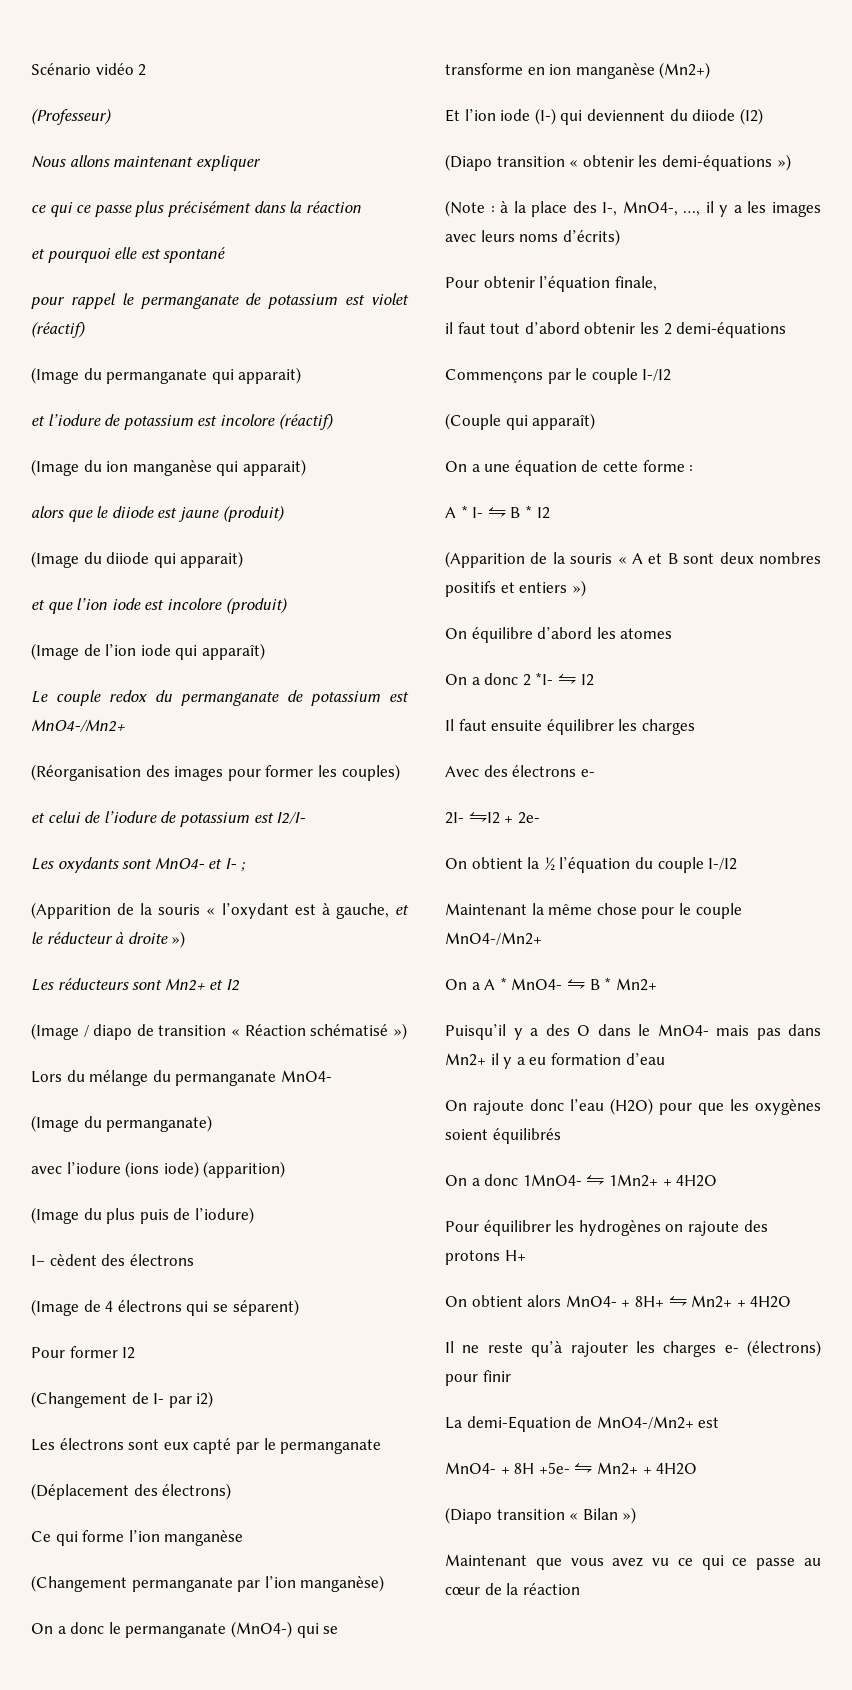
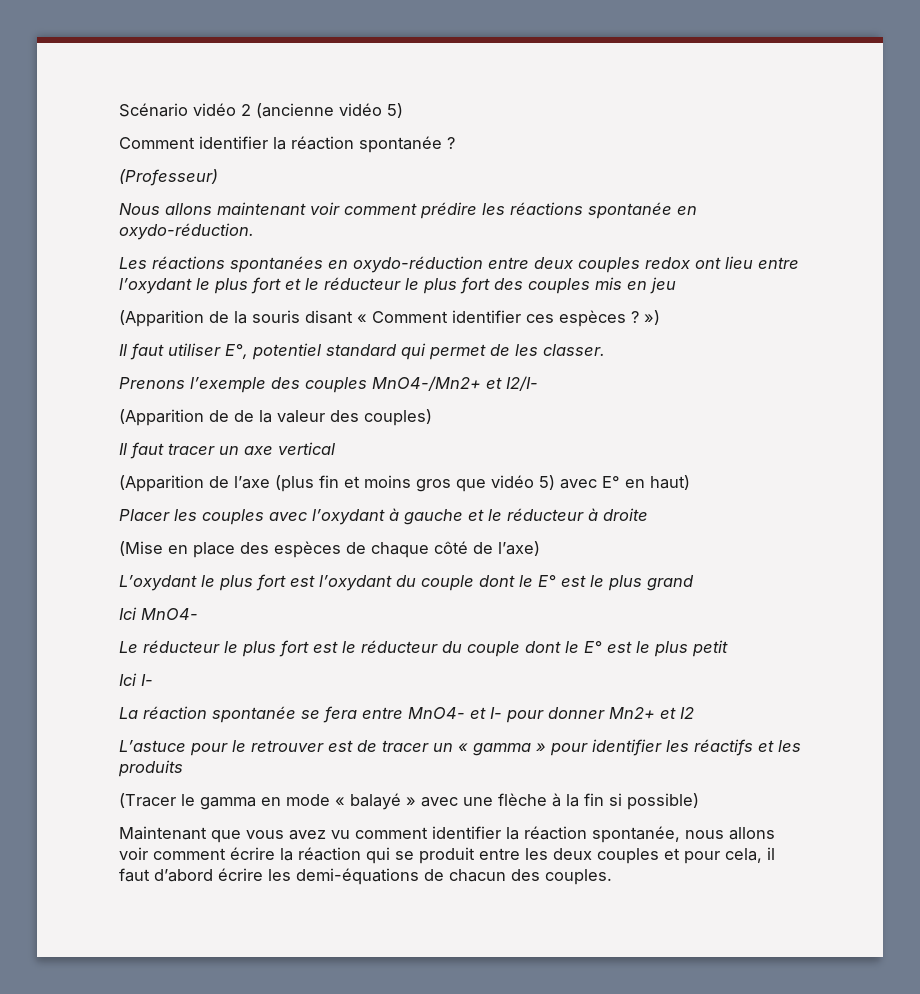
[31,108,112,125] [31,155,261,171] [31,201,361,217] [31,247,226,263] [31,293,409,309] [31,321,86,338] [31,367,302,384] [31,413,334,430] [31,459,306,476] [31,505,285,522] [31,551,244,568] [31,597,288,614] [31,643,265,660] [31,690,409,706] [31,719,125,732] [31,764,400,781] [31,811,307,827] [31,857,246,873] [31,902,389,919] // (Professeur) // Nous allons maintenant expliquer // ce qui ce passe plus précisément dans la réaction // et pourquoi elle est spontané // pour rappel le permanganate de potassium est violet (réactif) // (Image du permanganate qui apparait) // et l’iodure de potassium est incolore (réactif) // (Image du ion manganèse qui apparait) // alors que le diiode est jaune (produit) // (Image du diiode qui apparait) // et que l’ion iode est incolore (produit) // (Image de l’ion iode qui apparaît) // Le couple redox du permanganate de potassium est MnO4-/Mn2+ // (Réorganisation des images pour former les couples) // et celui de l’iodure de potassium est I2/I- // Les oxydants sont MnO4- et I- ; // (Apparition de la souris « l’oxydant est à gauche, -> [256,103,403,118] [119,136,455,153] [119,169,218,186] [119,202,697,219] [119,223,254,240] [119,256,799,273] [119,277,676,294] [119,310,660,327] [119,343,605,360] [119,376,538,393] [119,409,432,426] [119,442,335,459] [119,475,690,492] [119,508,463,525] (ancienne vidéo 5) // Comment identifier la réaction spontanée ? // (Professeur) // Nous allons maintenant voir comment prédire les réactions spontanée en oxydo-réduction. // Les réactions spontanées en oxydo-réduction entre deux couples redox ont lieu entre l’oxydant le plus fort et le réducteur le plus fort des couples mis en jeu // (Apparition de la souris disant « Comment identifier ces espèces ? ») // Il faut utiliser E°, potentiel standard qui permet de les classer. // Prenons l’exemple des couples MnO4-/Mn2+ et I2/I- // (Apparition de de la valeur des couples) // Il faut tracer un axe vertical // (Apparition de l’axe (plus fin et moins gros que vidéo 5) avec E° en haut) // Placer les couples avec l’oxydant à gauche
[171,931,186,948] [31,978,239,991] [31,1023,407,1040] [31,1070,332,1086] [31,1115,213,1132] [31,1161,286,1178] [31,1207,254,1224] [31,1254,194,1266] [31,1299,299,1316] [31,1346,136,1359] [31,1391,214,1408] [31,1438,382,1454] [31,1483,232,1500] [31,1530,244,1546] [31,1575,385,1592] [31,1621,339,1638] [445,62,711,79] [445,108,763,125] [445,154,791,171] [445,200,821,217] [445,229,620,246] [445,276,657,292] [445,322,787,338] [445,368,672,384] [445,413,596,430] [445,460,694,476] [445,505,550,519] [445,551,821,568] [445,580,586,597] [445,627,673,643] [445,672,594,686] [445,719,695,735] [445,765,595,777] [445,812,540,824] [445,857,738,873] [445,903,742,919] [445,932,542,945] [445,977,657,991] [445,1024,821,1040] [445,1053,665,1069] [445,1098,821,1115] [445,1128,561,1144] [445,1174,718,1187] [445,1220,768,1236] [445,1250,526,1265] [445,1295,792,1308] [445,1340,821,1357] [445,1370,511,1386] [445,1416,720,1432] [445,1462,698,1475] [445,1507,637,1524] ») // Les réducteurs sont Mn2+ et I2 // (Image / diapo de transition « Réaction schématisé ») // Lors du mélange du permanganate MnO4- // (Image du permanganate) // avec l’iodure (ions iode) (apparition) // (Image du plus puis de l’iodure) // I– cèdent des électrons // (Image de 4 électrons qui se séparent) // Pour former I2 // (Changement de I- par i2) // Les électrons sont eux capté par le permanganate // (Déplacement des électrons) // Ce qui forme l’ion manganèse // (Changement permanganate par l’ion manganèse) // On a donc le permanganate (MnO4-) qui se transforme en ion manganèse (Mn2+) // Et l’ion iode (I-) qui deviennent du diiode (I2) // (Diapo transition « obtenir les demi-équations ») // (Note : à la place des I-, MnO4-, …, il y a les images avec leurs noms d’écrits) // Pour obtenir l’équation finale, // il faut tout d’abord obtenir les 2 demi-équations // Commençons par le couple I-/I2 // (Couple qui apparaît) // On a une équation de cette forme : // A * I- ⇋ B * I2 // (Apparition de la souris « A et B sont deux nombres positifs et entiers ») // On équilibre d’abord les atomes // On a donc 2 *I- ⇋ I2 // Il faut ensuite équilibrer les charges // Avec des électrons e- // 2I- ⇋I2 + 2e- // On obtient la ½ l’équation du couple I-/I2 // Maintenant la même chose pour le couple MnO4-/Mn2+ // On a A * MnO4- ⇋ B * Mn2+ // Puisqu’il y a des O dans le MnO4- mais pas dans Mn2+ il y a eu formation d’eau // On rajoute donc l’eau (H2O) pour que les oxygènes soient équilibrés // On a donc 1MnO4- ⇋ 1Mn2+ + 4H2O // Pour équilibrer les hydrogènes on rajoute des protons H+ // On obtient alors MnO4- + 8H+ ⇋ Mn2+ + 4H2O // Il ne reste qu’à rajouter les charges e- (électrons) pour finir // La demi-Equation de MnO4-/Mn2+ est // MnO4- + 8H +5e- ⇋ Mn2+ + 4H2O // (Diapo transition « Bilan ») -> [119,541,540,558] [119,574,694,591] [119,607,198,620] [119,640,728,657] [119,673,153,686] [119,706,694,723] [119,739,801,756] [118,760,183,777] [119,793,699,810] // (Mise en place des espèces de chaque côté de l’axe) // L’oxydant le plus fort est l’oxydant du couple dont le E° est le plus grand // Ici MnO4- // Le réducteur le plus fort est le réducteur du couple dont le E° est le plus petit // Ici I- // La réaction spontanée se fera entre MnO4- et I- pour donner Mn2+ et I2 // L’astuce pour le retrouver est de tracer un « gamma » pour identifier les réactifs et les produits // (Tracer le gamma en mode « balayé » avec une flèche à la fin si possible)
[677,1555,821,1570] [445,1583,580,1595] ce qui ce passe au cœur de la réaction -> [355,826,775,843] [119,847,775,864] [119,868,612,885] comment identifier la réaction spontanée, nous allons voir comment écrire la réaction qui se produit entre les deux couples et pour cela, il faut d’abord écrire les demi-équations de chacun des couples.

